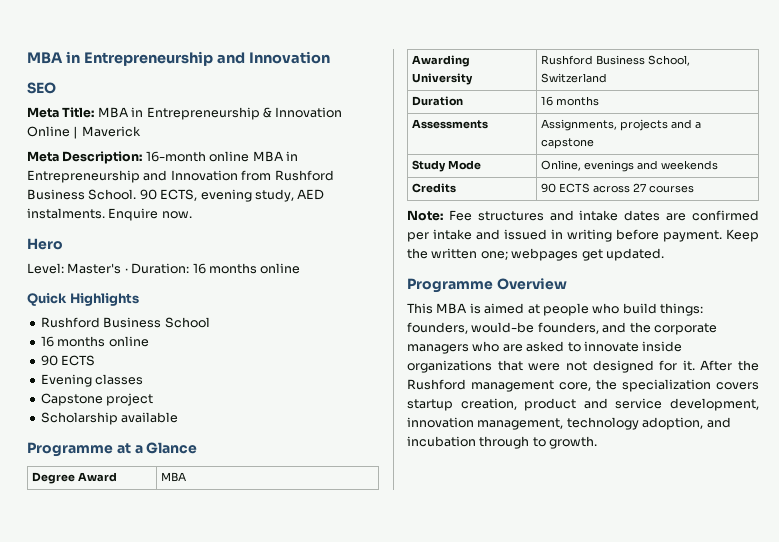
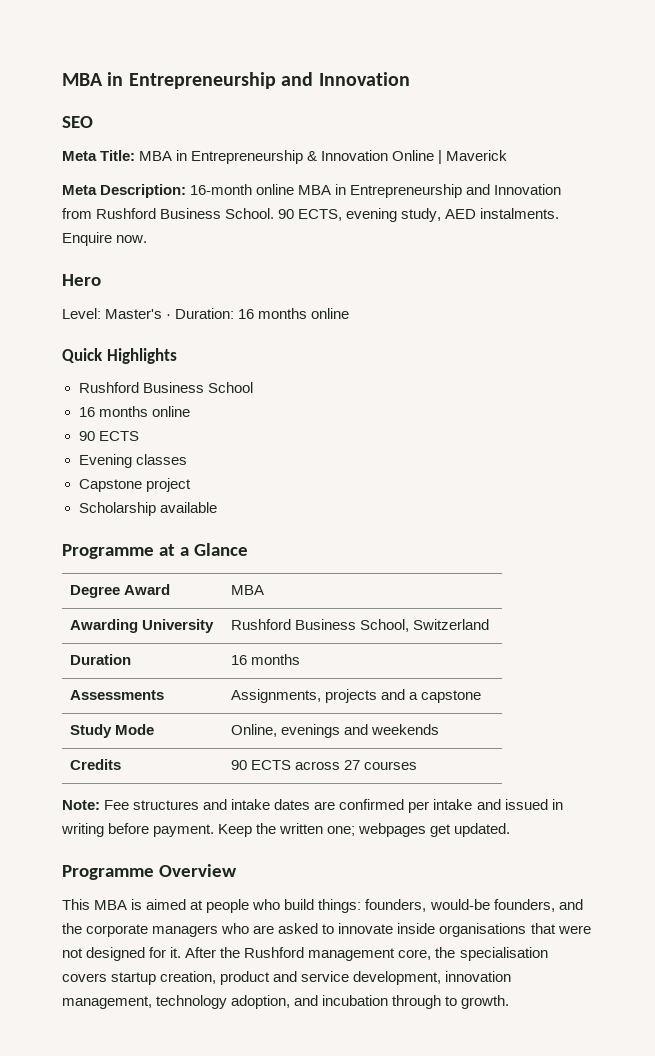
[407,360,492,373] organizations -> [439,923,527,937] organisations
[622,379,711,392] specialization -> [459,947,548,961] specialisation

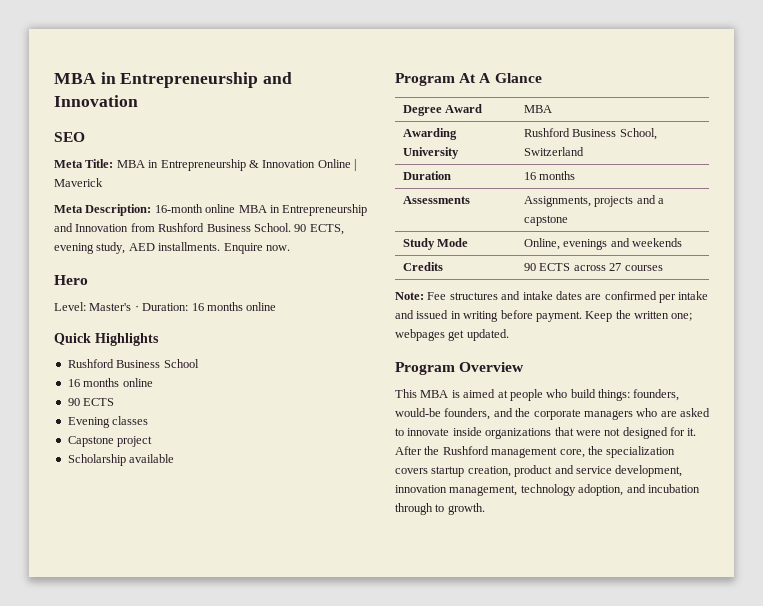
[480,208,560,219] instalments. -> [158,242,221,251] installments.
[62,544,189,559] Programme at a -> [395,73,492,86] Program At A
[62,865,154,880] Programme -> [395,362,455,375] Program
[439,923,527,937] organisations -> [485,428,552,439] organizations
[459,947,548,961] specialisation -> [606,446,676,458] specialization

